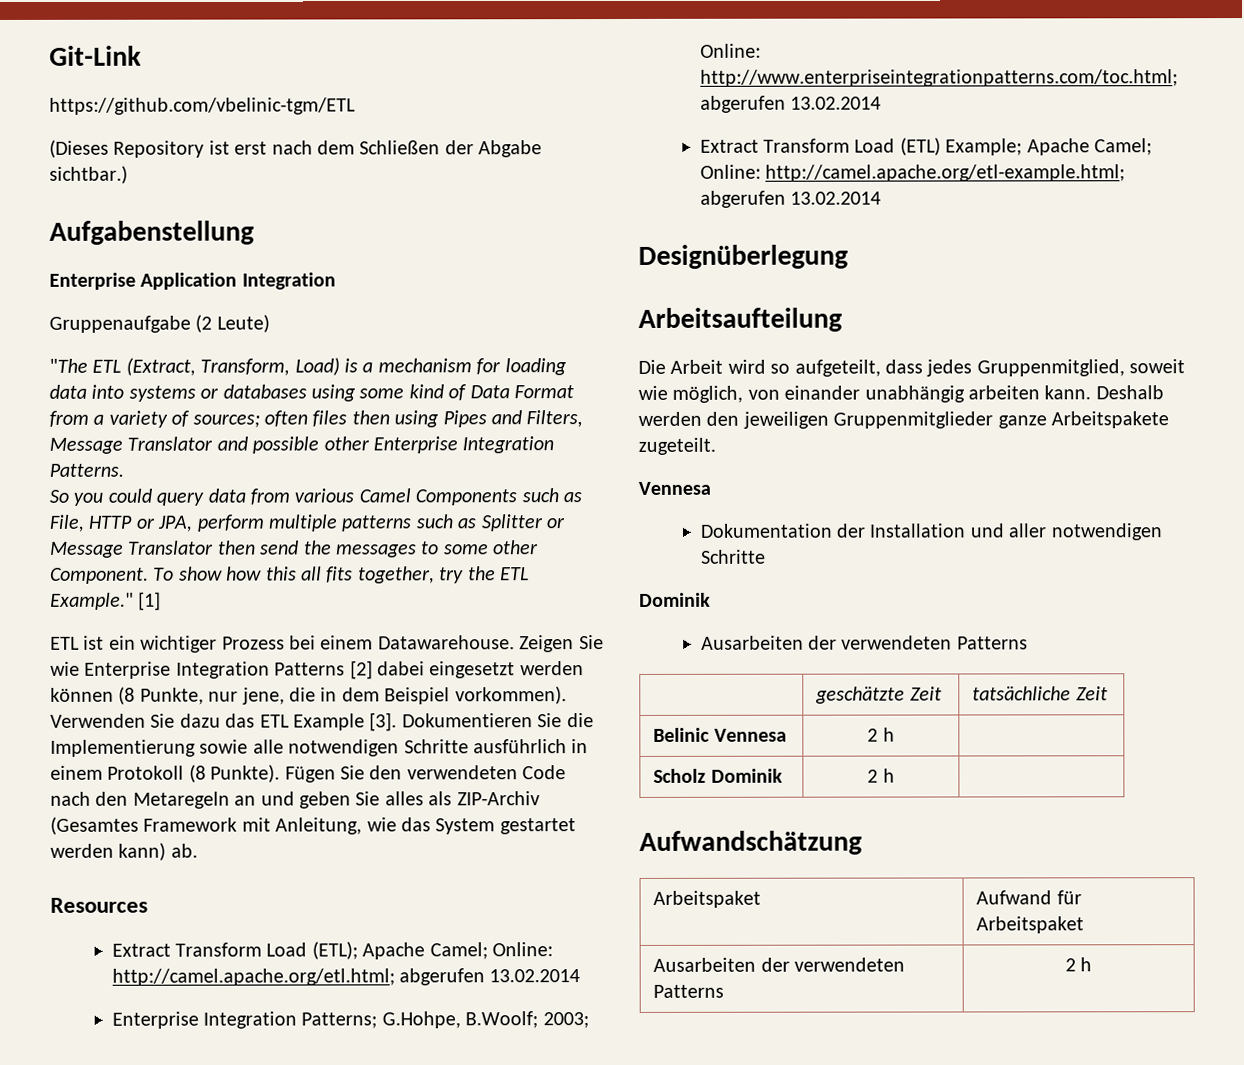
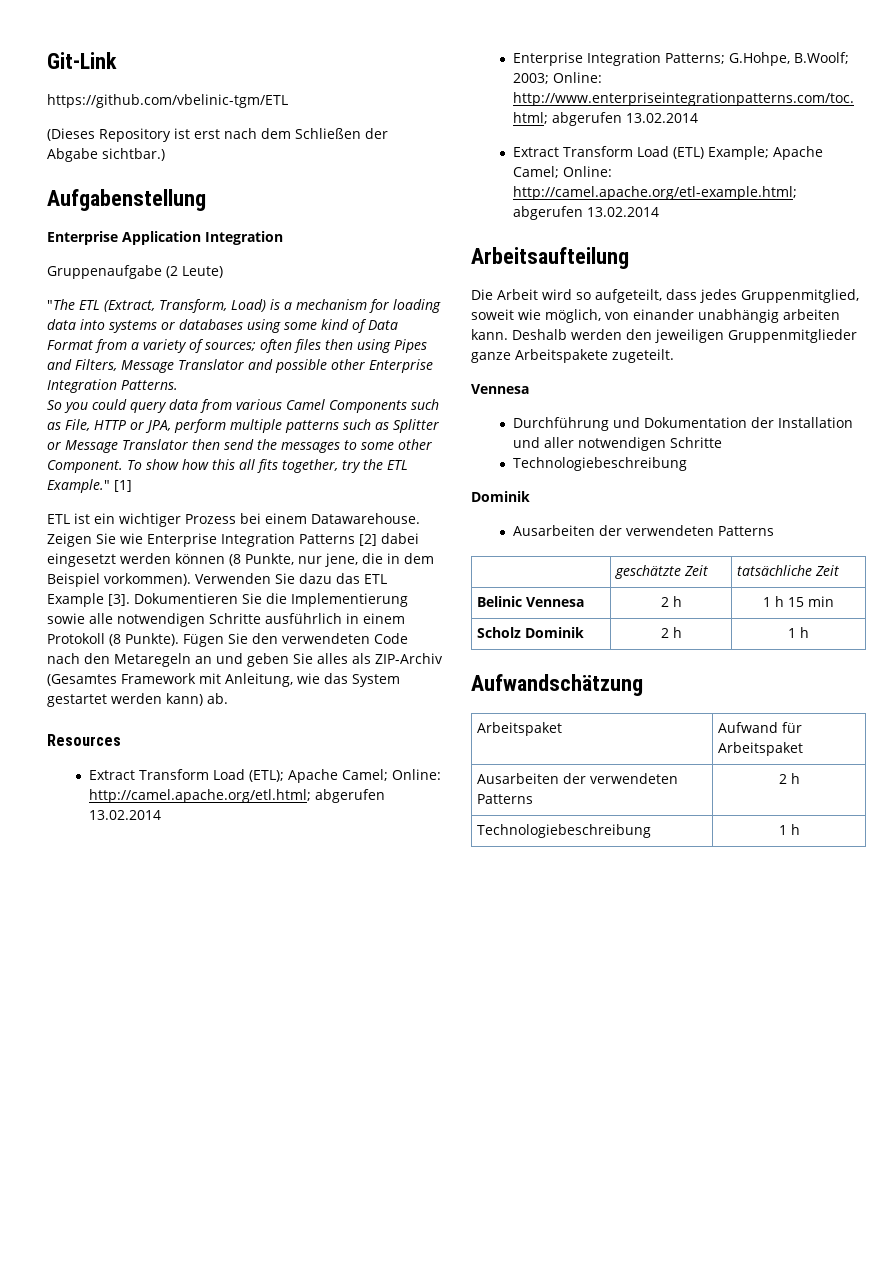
[638,244,848,269] // Designüberlegung -> (659, 212) none
(711, 488) none -> [512,417,640,431] Durchführung und
(766, 556) none -> [512,457,687,471] // Technologiebeschreibung
(895, 734) none -> [763,596,834,607] 1 h 15 min
(895, 775) none -> [788,627,809,638] 1 h
(1093, 964) none -> [476,824,651,838] [778,824,800,835] // Technologiebeschreibung | 1 h

